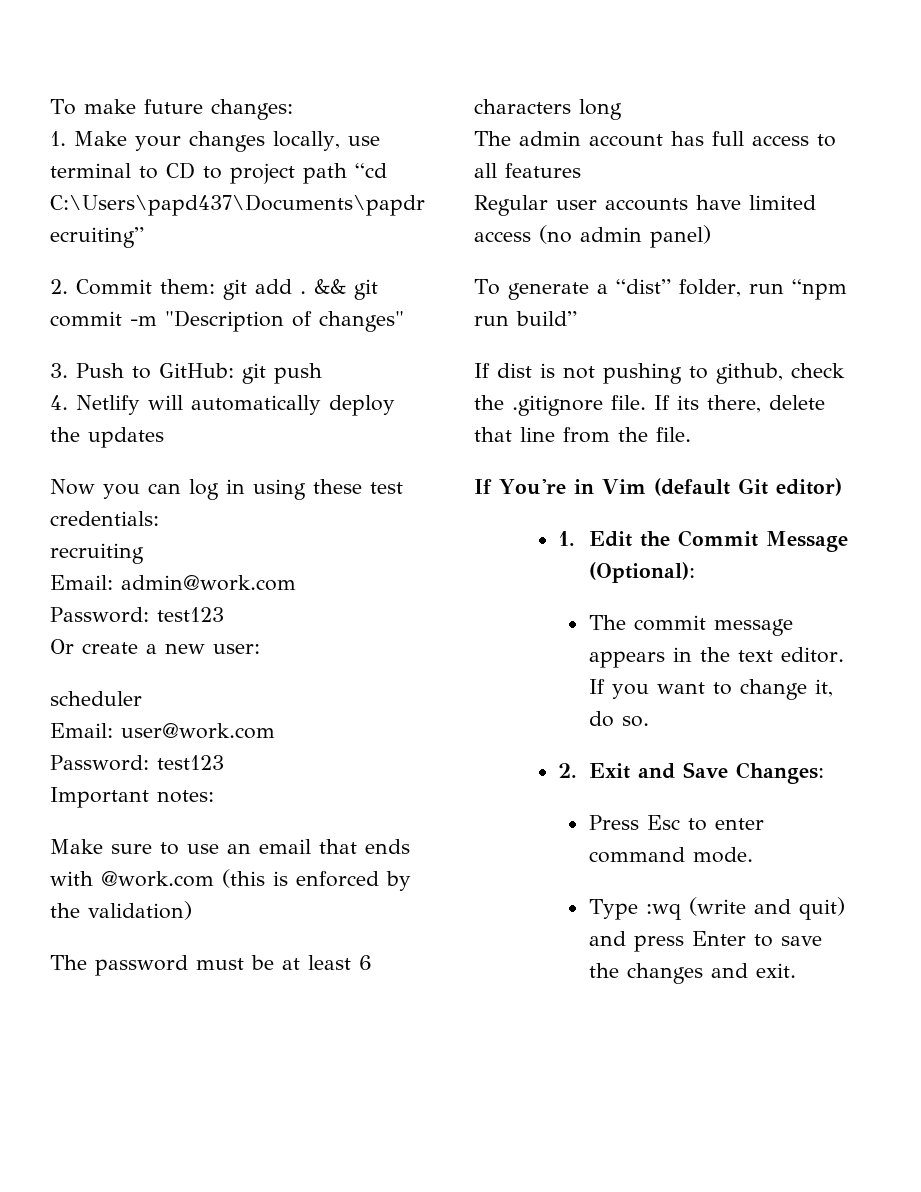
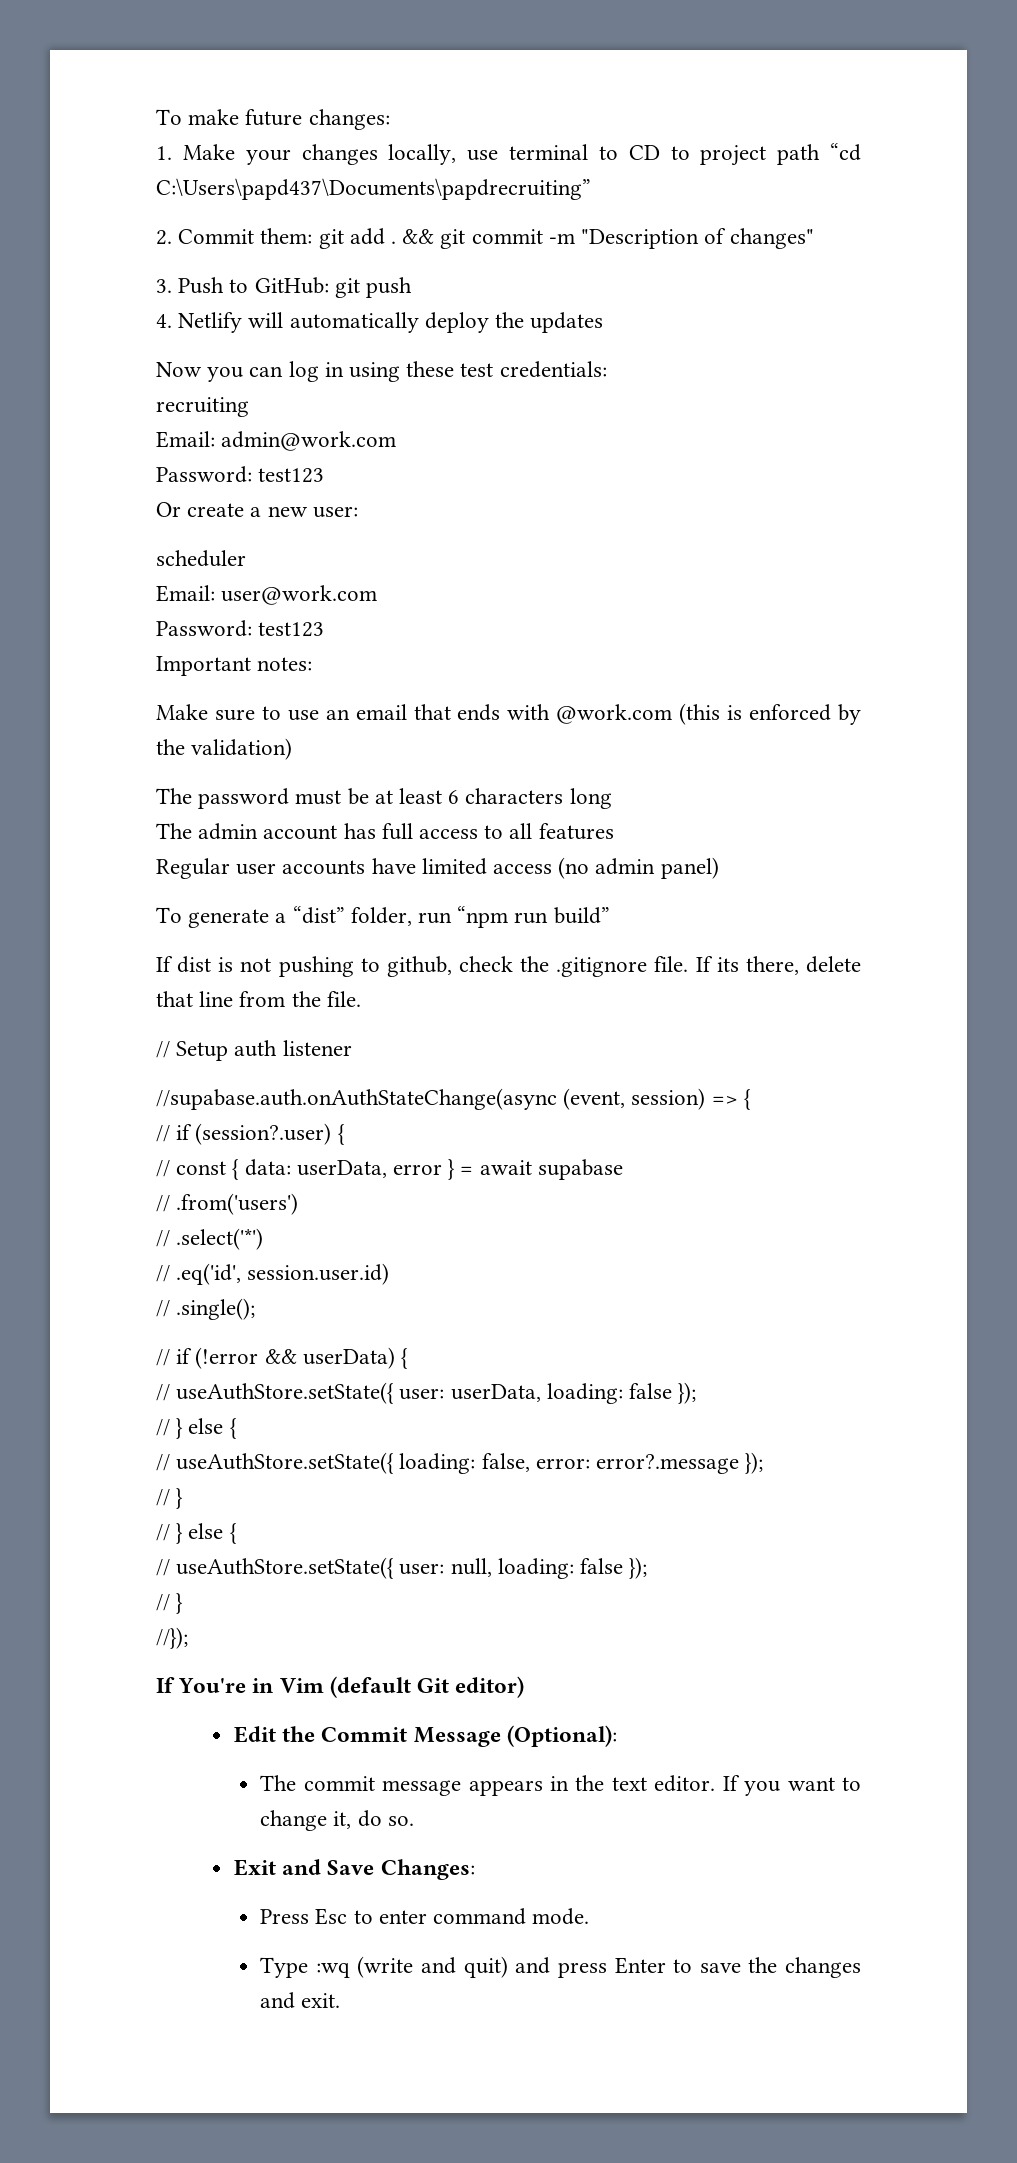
(691, 434) none -> [156,1040,352,1061] [156,1088,751,1110] [156,1123,345,1145] [156,1159,623,1180] [156,1193,299,1215] [156,1228,264,1250] [156,1263,390,1285] [156,1298,256,1320] [156,1347,409,1369] [156,1382,697,1404] [156,1418,237,1439] [156,1452,764,1474] [156,1488,184,1509] [156,1523,237,1544] [156,1557,648,1579] [156,1593,184,1614] [156,1627,188,1649] // // Setup auth listener // //supabase.auth.onAuthStateChange(async (event, session) => { // // if (session?.user) { // // const { data: userData, error } = await supabase // // .from('users') // // .select('*') // // .eq('id', session.user.id) // // .single(); // // if (!error && userData) { // // useAuthStore.setState({ user: userData, loading: false }); // // } else { // // useAuthStore.setState({ loading: false, error: error?.message }); // // } // // } else { // // useAuthStore.setState({ user: null, loading: false }); // // } // //});
[558,531,576,546] 1. -> (525, 1687) none
[558,763,578,778] 2. -> (414, 1821) none

